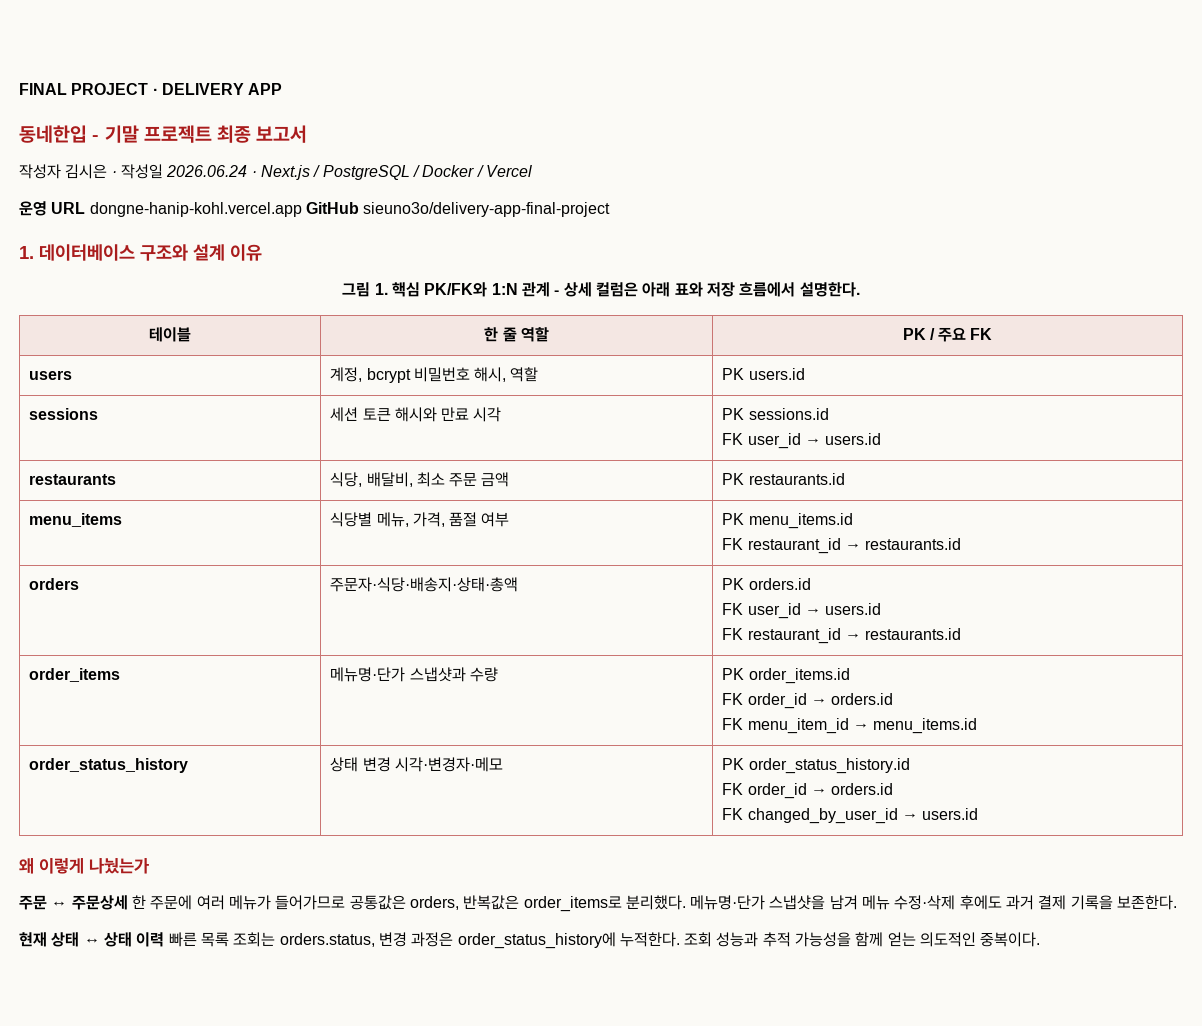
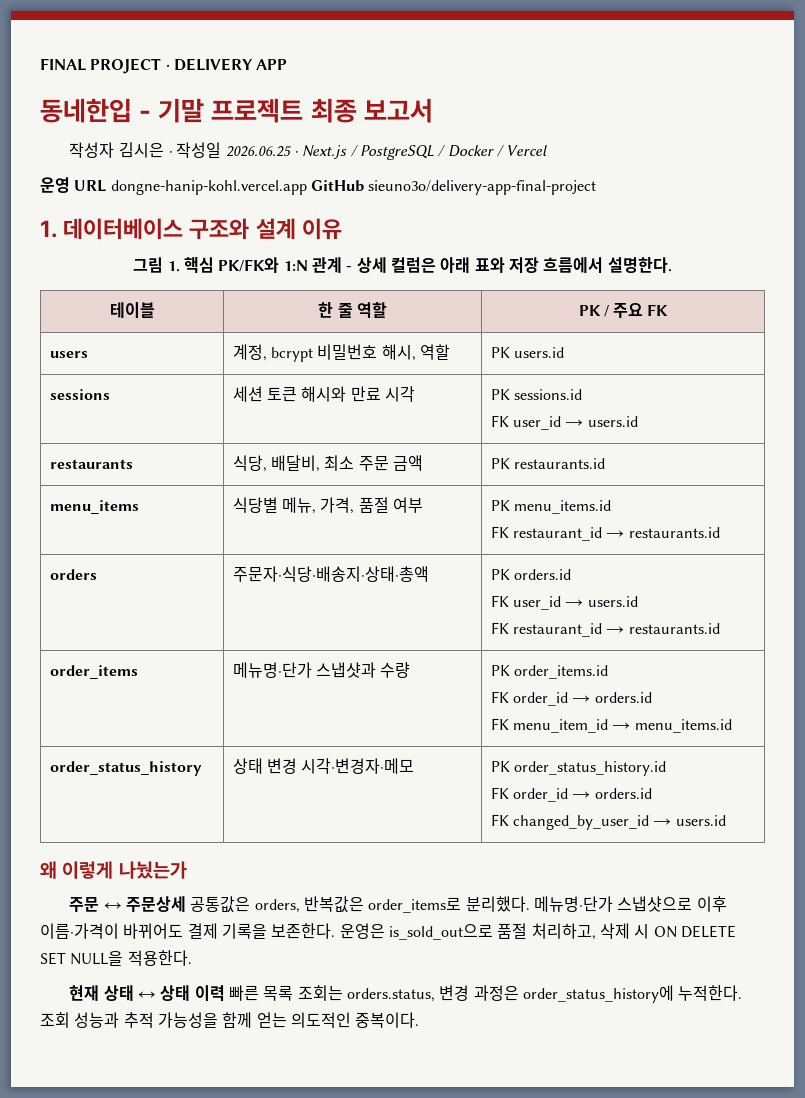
[166,165,248,177] 2026.06.24 -> [225,146,291,157] 2026.06.25
[131,895,346,910] 한 주문에 여러 메뉴가 들어가므로 -> (186, 904) none
[769,895,1178,910] 스냅샷을 남겨 메뉴 수정·삭제 후에도 과거 결제 기록을 보존한다. -> [617,896,727,912] [40,923,736,940] [40,950,192,966] 스냅샷으로 이후 이름·가격이 바뀌어도 결제 기록을 보존한다. 운영은 is_sold_out으로 품절 처리하고, 삭제 시 ON DELETE SET NULL을 적용한다.

